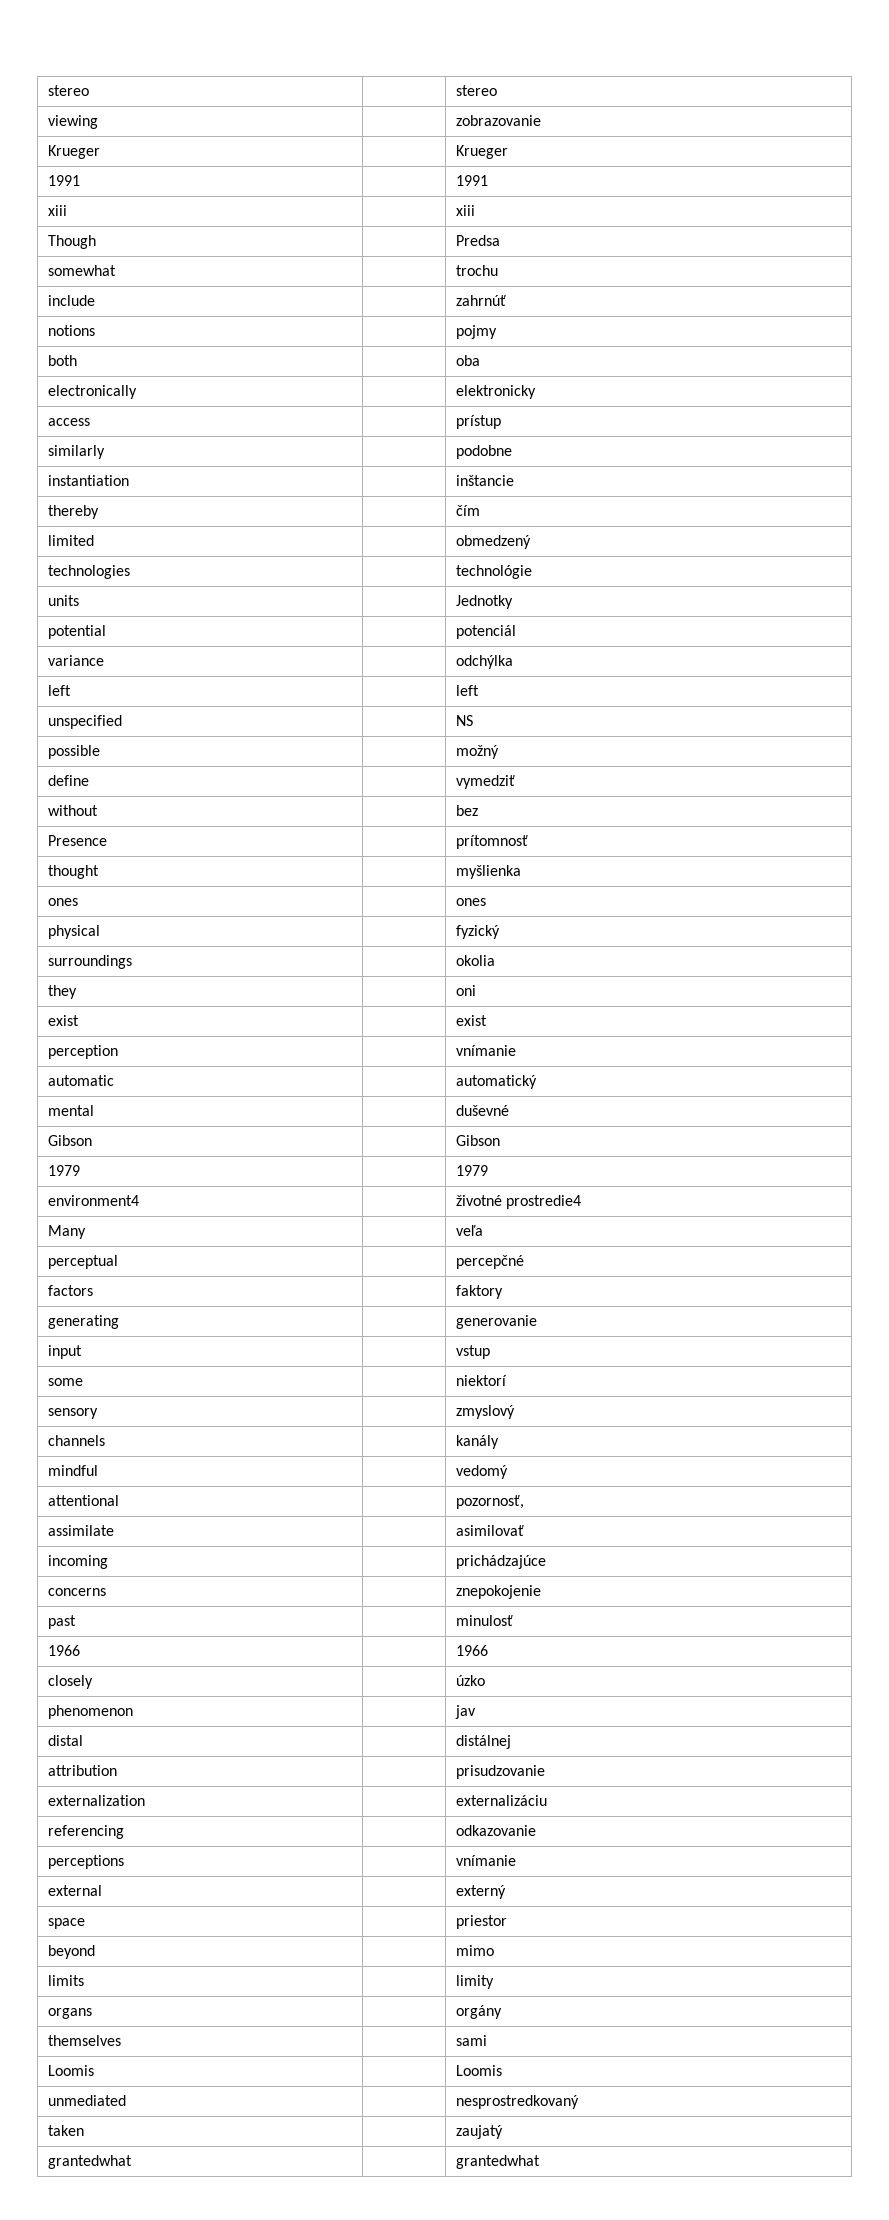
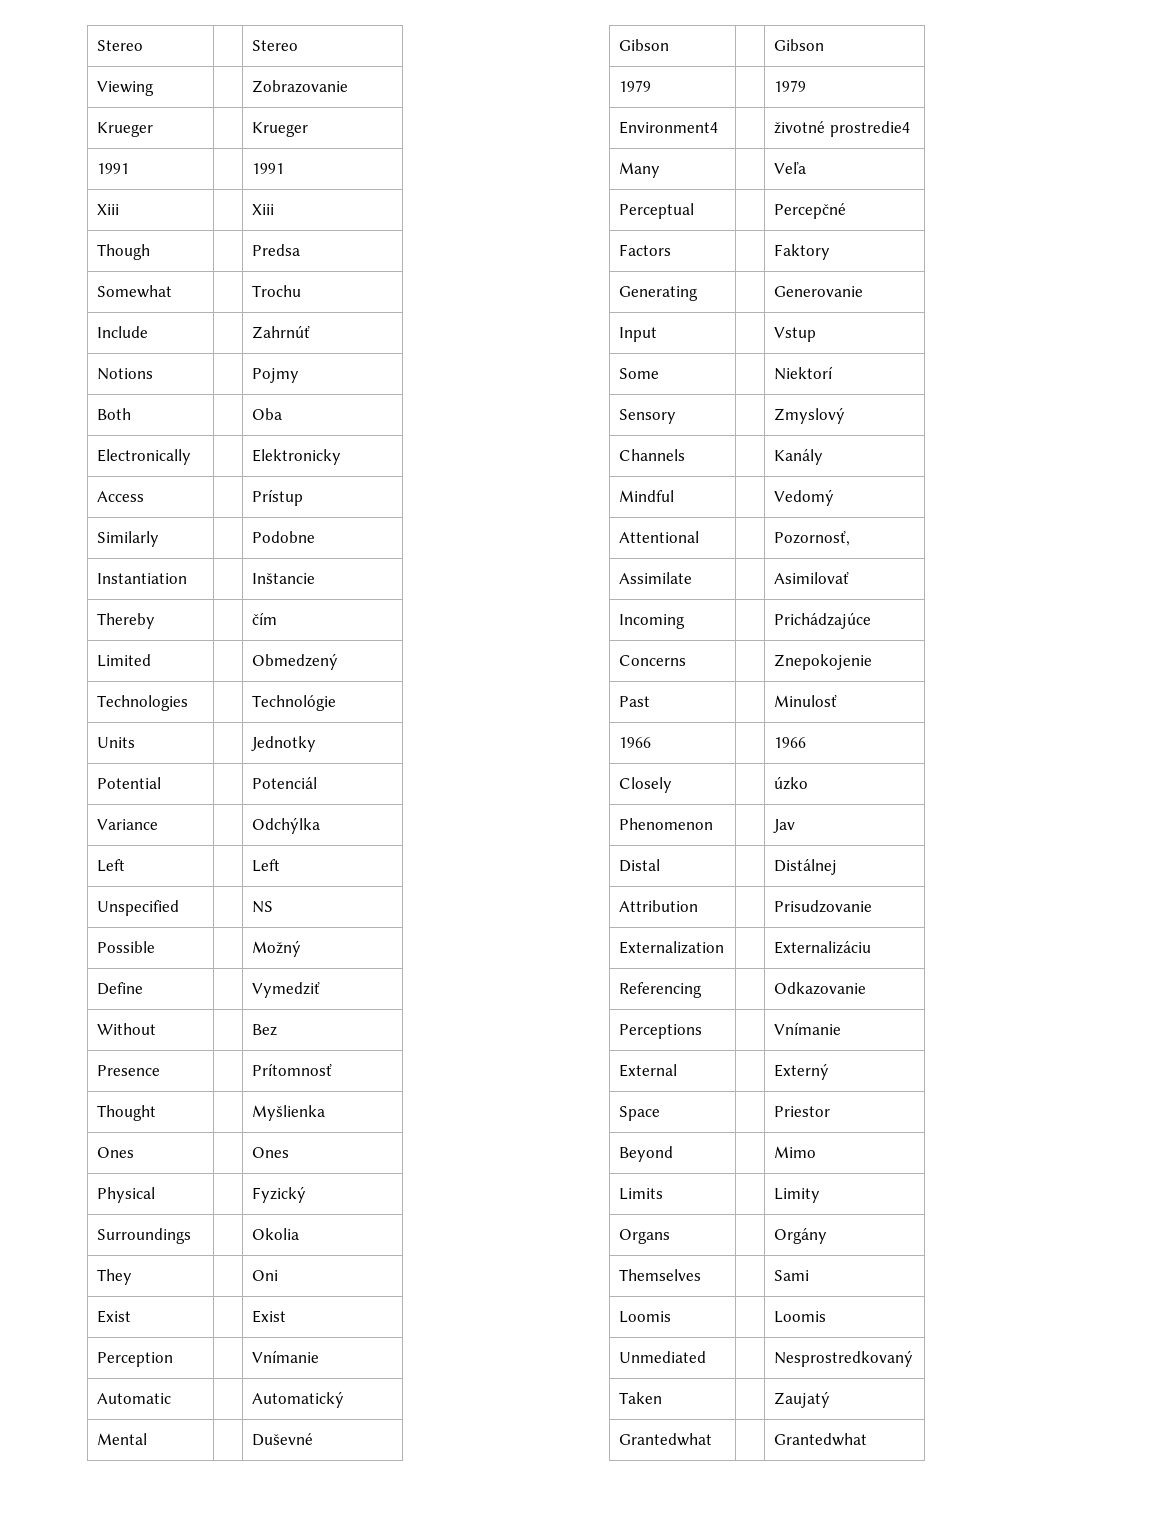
[48,85,90,96] [456,85,498,96] [48,115,99,129] [456,115,542,126] stereo | | stereo // viewing | | zobrazovanie -> [97,40,144,51] [252,40,299,51] [97,81,155,96] [252,80,349,93] Stereo | | Stereo // Viewing | | Zobrazovanie
[48,205,68,216] [456,205,476,216] xiii | | xiii -> [97,204,120,215] [252,204,275,215] Xiii | | Xiii
[48,265,117,276] [456,265,499,276] [48,295,96,306] [456,295,507,306] [48,325,96,336] [456,325,498,339] [48,355,78,366] [456,355,481,366] [48,385,138,399] [456,385,537,399] [48,418,91,426] [456,415,502,429] [48,445,106,459] [456,445,513,459] [48,475,130,486] [456,475,515,486] [48,505,100,519] [456,505,481,516] [48,535,95,546] [456,535,532,549] [48,565,131,579] [456,565,533,579] [48,595,80,606] [456,595,514,609] [48,625,107,639] [456,625,517,639] [48,655,105,666] [456,655,514,669] [48,685,72,696] [456,685,480,696] [48,715,123,729] [456,715,474,726] [48,745,101,759] [456,745,500,759] [48,775,90,786] [456,775,516,789] [48,805,99,816] [456,805,479,816] [48,835,108,846] [456,835,529,849] [48,865,100,879] [456,865,522,879] [48,898,79,906] [456,898,487,906] [48,925,101,939] [456,925,501,939] [48,955,133,969] [456,955,496,966] [48,985,78,999] [456,985,477,996] [48,1015,80,1026] [456,1015,488,1026] [48,1045,119,1059] [456,1045,517,1056] [48,1075,115,1086] [456,1075,538,1089] [48,1105,95,1116] [456,1105,510,1116] somewhat | | trochu // include | | zahrnúť // notions | | pojmy // both | | oba // electronically | | elektronicky // access | | prístup // similarly | | podobne // instantiation | | inštancie // thereby | | čím // limited | | obmedzený // technologies | | technológie // units | | Jednotky // potential | | potenciál // variance | | odchýlka // left | | left // unspecified | | NS // possible | | možný // define | | vymedziť // without | | bez // Presence | | prítomnosť // thought | | myšlienka // ones | | ones // physical | | fyzický // surroundings | | okolia // they | | oni // exist | | exist // perception | | vnímanie // automatic | | automatický // mental | | duševné -> [97,285,173,298] [252,285,302,297] [97,326,149,338] [252,325,311,339] [97,368,154,380] [252,368,300,383] [97,408,132,420] [252,408,283,420] [97,449,192,465] [252,449,342,465] [97,491,145,502] [252,489,304,506] [97,531,160,547] [252,531,316,543] [97,573,188,584] [252,573,316,584] [97,613,156,629] [252,612,278,625] [97,654,152,667] [252,653,339,670] [97,695,189,711] [252,695,337,711] [97,737,136,748] [251,736,317,752] [97,777,162,789] [252,777,318,789] [97,819,159,830] [252,817,321,834] [97,859,126,872] [252,859,281,872] [97,900,180,916] [252,901,274,913] [97,941,156,953] [252,940,302,957] [97,982,144,995] [252,982,321,998] [97,1023,157,1035] [252,1024,278,1036] [97,1065,161,1076] [252,1063,333,1076] [97,1105,157,1121] [252,1105,326,1121] [97,1147,135,1158] [252,1147,290,1158] [97,1187,156,1203] [252,1186,307,1203] [97,1228,192,1244] [252,1228,300,1240] [97,1269,133,1285] [252,1270,279,1281] [97,1310,132,1323] [252,1310,287,1323] [97,1352,174,1367] [252,1350,320,1363] [97,1393,172,1404] [252,1391,345,1408] [97,1433,148,1445] [252,1433,314,1446] Somewhat | | Trochu // Include | | Zahrnúť // Notions | | Pojmy // Both | | Oba // Electronically | | Elektronicky // Access | | Prístup // Similarly | | Podobne // Instantiation | | Inštancie // Thereby | | čím // Limited | | Obmedzený // Technologies | | Technológie // Units | | Jednotky // Potential | | Potenciál // Variance | | Odchýlka // Left | | Left // Unspecified | | NS // Possible | | Možný // Define | | Vymedziť // Without | | Bez // Presence | | Prítomnosť // Thought | | Myšlienka // Ones | | Ones // Physical | | Fyzický // Surroundings | | Okolia // They | | Oni // Exist | | Exist // Perception | | Vnímanie // Automatic | | Automatický // Mental | | Duševné
[48,1195,140,1206] environment4 -> [619,121,719,134] Environment4
[456,1225,484,1236] [48,1255,119,1269] [456,1255,525,1269] [48,1285,94,1296] [456,1285,504,1299] [48,1315,120,1329] [456,1315,538,1329] [48,1345,83,1359] [456,1345,491,1359] [48,1378,84,1386] [456,1375,508,1386] [48,1408,99,1419] [456,1405,516,1419] [48,1435,106,1446] [456,1435,500,1449] [48,1465,99,1476] [456,1465,509,1479] [48,1495,120,1506] [456,1495,525,1509] [48,1525,115,1536] [456,1525,525,1536] [48,1555,109,1569] [456,1555,547,1569] [48,1588,107,1596] [456,1585,542,1599] [48,1615,77,1629] [456,1615,514,1626] veľa // perceptual | | percepčné // factors | | faktory // generating | | generovanie // input | | vstup // some | | niektorí // sensory | | zmyslový // channels | | kanály // mindful | | vedomý // attentional | | pozornosť, // assimilate | | asimilovať // incoming | | prichádzajúce // concerns | | znepokojenie // past | | minulosť -> [774,162,807,174] [619,203,695,219] [774,203,847,219] [619,244,672,256] [774,244,831,260] [619,286,699,301] [774,286,864,297] [619,327,658,342] [774,327,817,342] [619,368,660,379] [774,366,834,380] [619,409,677,424] [774,407,846,424] [619,449,686,461] [774,449,824,465] [619,490,675,502] [774,489,835,506] [619,531,700,543] [774,531,851,546] [619,572,693,584] [774,572,850,584] [619,614,686,629] [774,612,872,629] [619,655,687,666] [774,654,873,670] [619,696,651,707] [774,695,838,707] Veľa // Perceptual | | Percepčné // Factors | | Faktory // Generating | | Generovanie // Input | | Vstup // Some | | Niektorí // Sensory | | Zmyslový // Channels | | Kanály // Mindful | | Vedomý // Attentional | | Pozornosť, // Assimilate | | Asimilovať // Incoming | | Prichádzajúce // Concerns | | Znepokojenie // Past | | Minulosť
[48,1675,94,1689] closely -> [619,777,673,793] Closely
[48,1705,134,1719] [455,1705,477,1719] [48,1735,84,1746] [456,1735,512,1749] [48,1765,118,1776] [456,1765,546,1779] [48,1795,146,1806] [456,1795,548,1806] [48,1825,125,1839] [456,1825,537,1836] [48,1855,125,1869] [456,1855,517,1866] [48,1885,103,1896] [456,1885,507,1899] [48,1918,86,1929] [456,1915,508,1929] [48,1945,96,1959] [456,1945,495,1956] [48,1975,85,1986] [456,1975,495,1989] [48,2008,93,2019] [456,2005,503,2019] [48,2035,122,2046] [456,2035,488,2046] [48,2065,95,2076] [456,2065,503,2076] [48,2095,127,2106] [456,2095,580,2109] [48,2125,85,2136] [456,2125,504,2139] [48,2155,133,2169] [456,2155,541,2169] phenomenon | | jav // distal | | distálnej // attribution | | prisudzovanie // externalization | | externalizáciu // referencing | | odkazovanie // perceptions | | vnímanie // external | | externý // space | | priestor // beyond | | mimo // limits | | limity // organs | | orgány // themselves | | sami // Loomis | | Loomis // unmediated | | nesprostredkovaný // taken | | zaujatý // grantedwhat | | grantedwhat -> [619,818,714,830] [773,819,796,833] [619,859,661,872] [774,859,838,875] [619,900,699,912] [774,900,873,913] [619,941,725,954] [774,941,872,954] [619,982,703,998] [774,982,867,995] [619,1024,703,1039] [774,1022,842,1035] [619,1064,678,1077] [774,1063,830,1080] [619,1106,661,1121] [774,1106,831,1117] [619,1146,674,1162] [774,1146,817,1158] [619,1188,664,1200] [774,1188,821,1203] [619,1229,671,1244] [774,1228,828,1244] [619,1269,702,1281] [774,1270,810,1281] [619,1311,672,1323] [774,1311,827,1323] [619,1351,707,1363] [774,1350,914,1367] [619,1392,663,1404] [774,1391,831,1408] [619,1433,713,1446] [774,1433,868,1446] Phenomenon | | Jav // Distal | | Distálnej // Attribution | | Prisudzovanie // Externalization | | Externalizáciu // Referencing | | Odkazovanie // Perceptions | | Vnímanie // External | | Externý // Space | | Priestor // Beyond | | Mimo // Limits | | Limity // Organs | | Orgány // Themselves | | Sami // Loomis | | Loomis // Unmediated | | Nesprostredkovaný // Taken | | Zaujatý // Grantedwhat | | Grantedwhat

